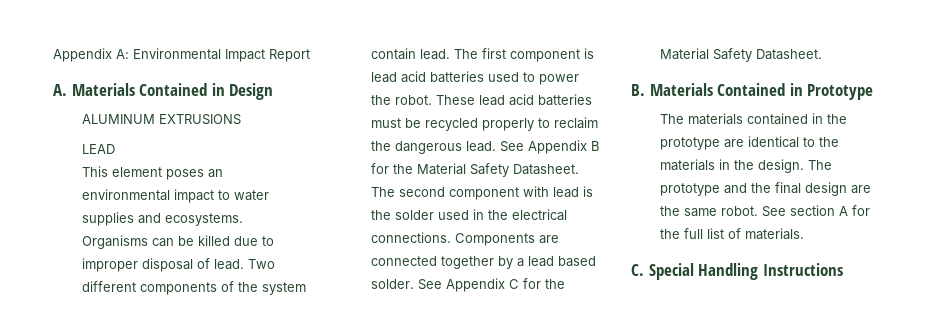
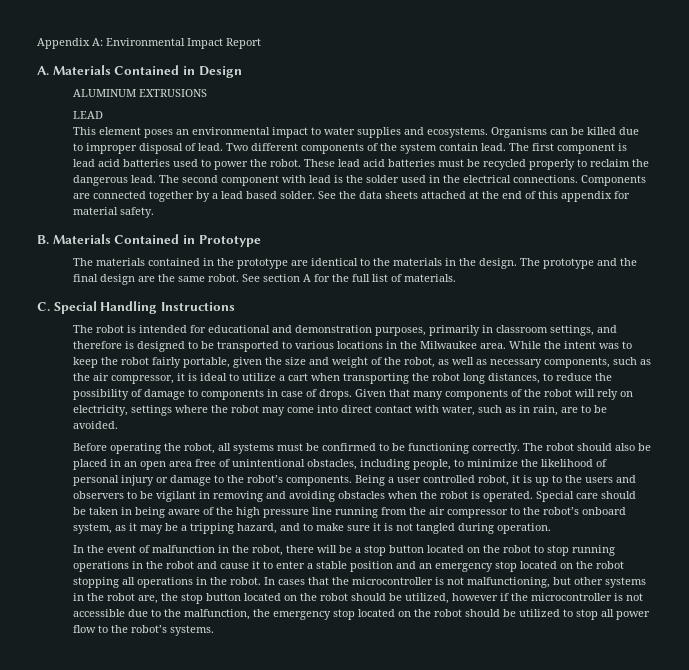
[499,140,600,154] [370,163,579,177] See Appendix B for the Material Safety Datasheet. -> (157, 179) none
[445,278,565,292] [659,48,822,62] Appendix C for the Material Safety Datasheet. -> [339,191,631,202] [73,207,155,218] the data sheets attached at the end of this appendix for material safety.
(843, 269) none -> [73,325,618,336] [73,341,633,352] [73,357,652,368] [73,373,613,384] [73,389,634,400] [73,405,608,416] [73,421,119,429] [73,443,652,454] [73,459,608,470] [73,475,637,486] [73,491,637,502] [73,507,627,518] [73,523,552,534] [73,545,616,556] [73,561,625,572] [73,577,647,588] [73,593,644,604] [73,609,651,620] [73,625,215,636] // The robot is intended for educational and demonstration purposes, primarily in classroom settings, and therefore is designed to be transported to various locations in the Milwaukee area. While the intent was to keep the robot fairly portable, given the size and weight of the robot, as well as necessary components, such as the air compressor, it is ideal to utilize a cart when transporting the robot long distances, to reduce the possibility of damage to components in case of drops. Given that many components of the robot will rely on electricity, settings where the robot may come into direct contact with water, such as in rain, are to be avoided. // Before operating the robot, all systems must be confirmed to be functioning correctly. The robot should also be placed in an open area free of unintentional obstacles, including people, to minimize the likelihood of personal injury or damage to the robot’s components. Being a user controlled robot, it is up to the users and observers to be vigilant in removing and avoiding obstacles when the robot is operated. Special care should be taken in being aware of the high pressure line running from the air compressor to the robot’s onboard system, as it may be a tripping hazard, and to make sure it is not tangled during operation. // In the event of malfunction in the robot, there will be a stop button located on the robot to stop running operations in the robot and cause it to enter a stable position and an emergency stop located on the robot stopping all operations in the robot. In cases that the microcontroller is not malfunctioning, but other systems in the robot are, the stop button located on the robot should be utilized, however if the microcontroller is not accessible due to the malfunction, the emergency stop located on the robot should be utilized to stop all power flow to the robot’s systems.

